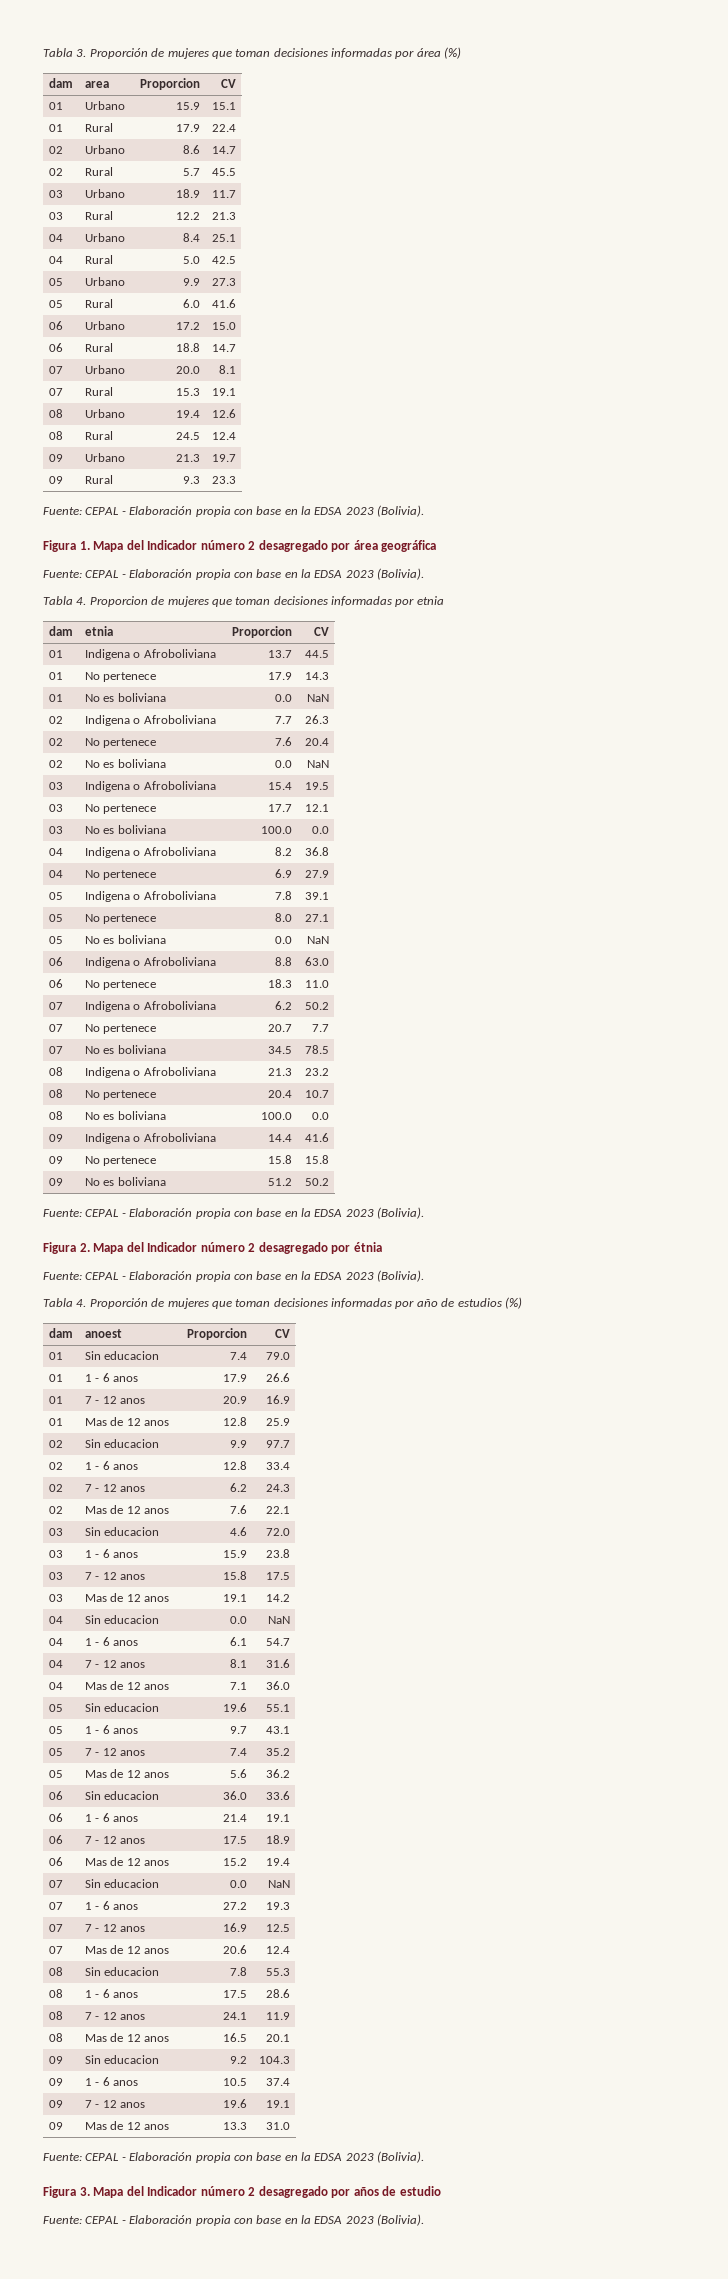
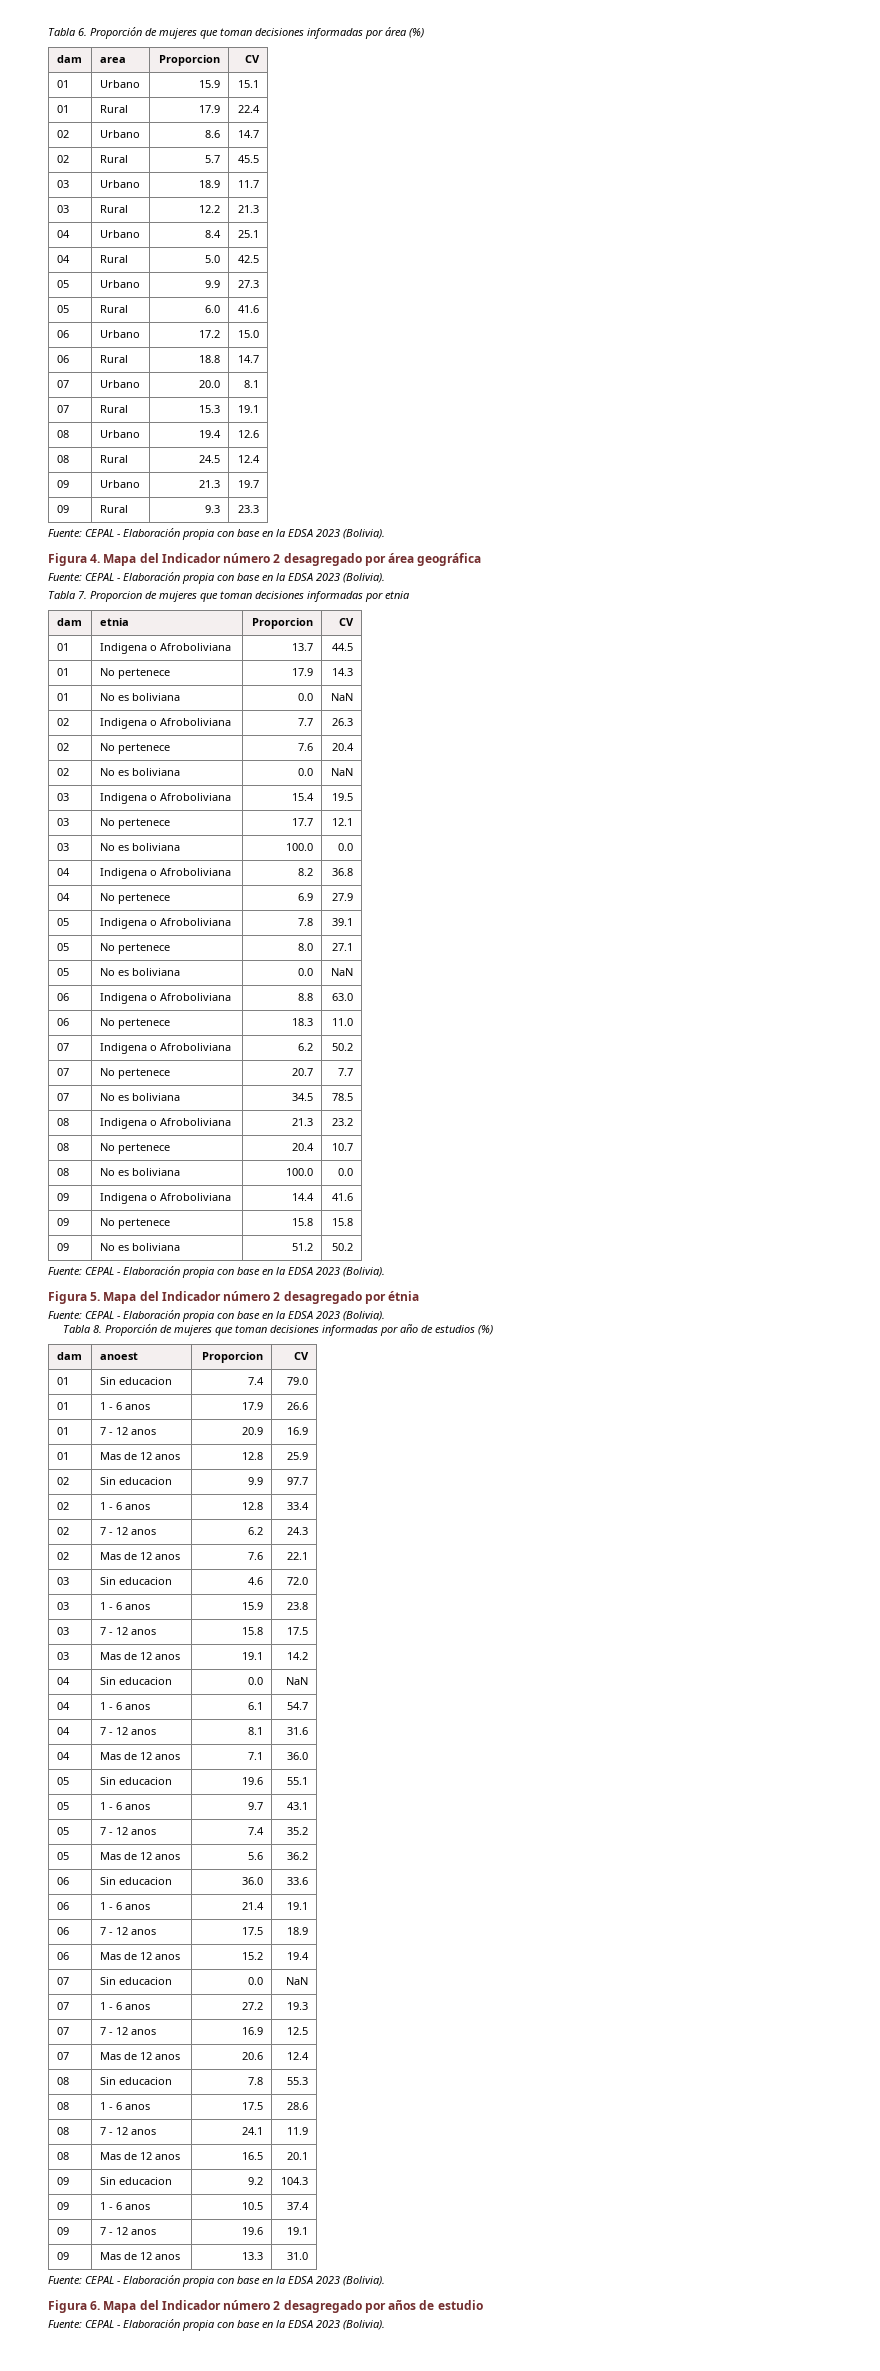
[43,48,87,57] Tabla 3. -> [48,28,87,36] Tabla 6.
[79,541,90,550] 1. -> [90,554,101,563] 4.
[76,597,87,605] 4. -> [78,591,87,599] 7.
[79,1243,90,1252] 2. -> [90,1292,101,1301] 5.
[76,1299,87,1307] 4. -> [92,1325,102,1333] 8.
[79,2187,90,2196] 3. -> [90,2301,101,2310] 6.

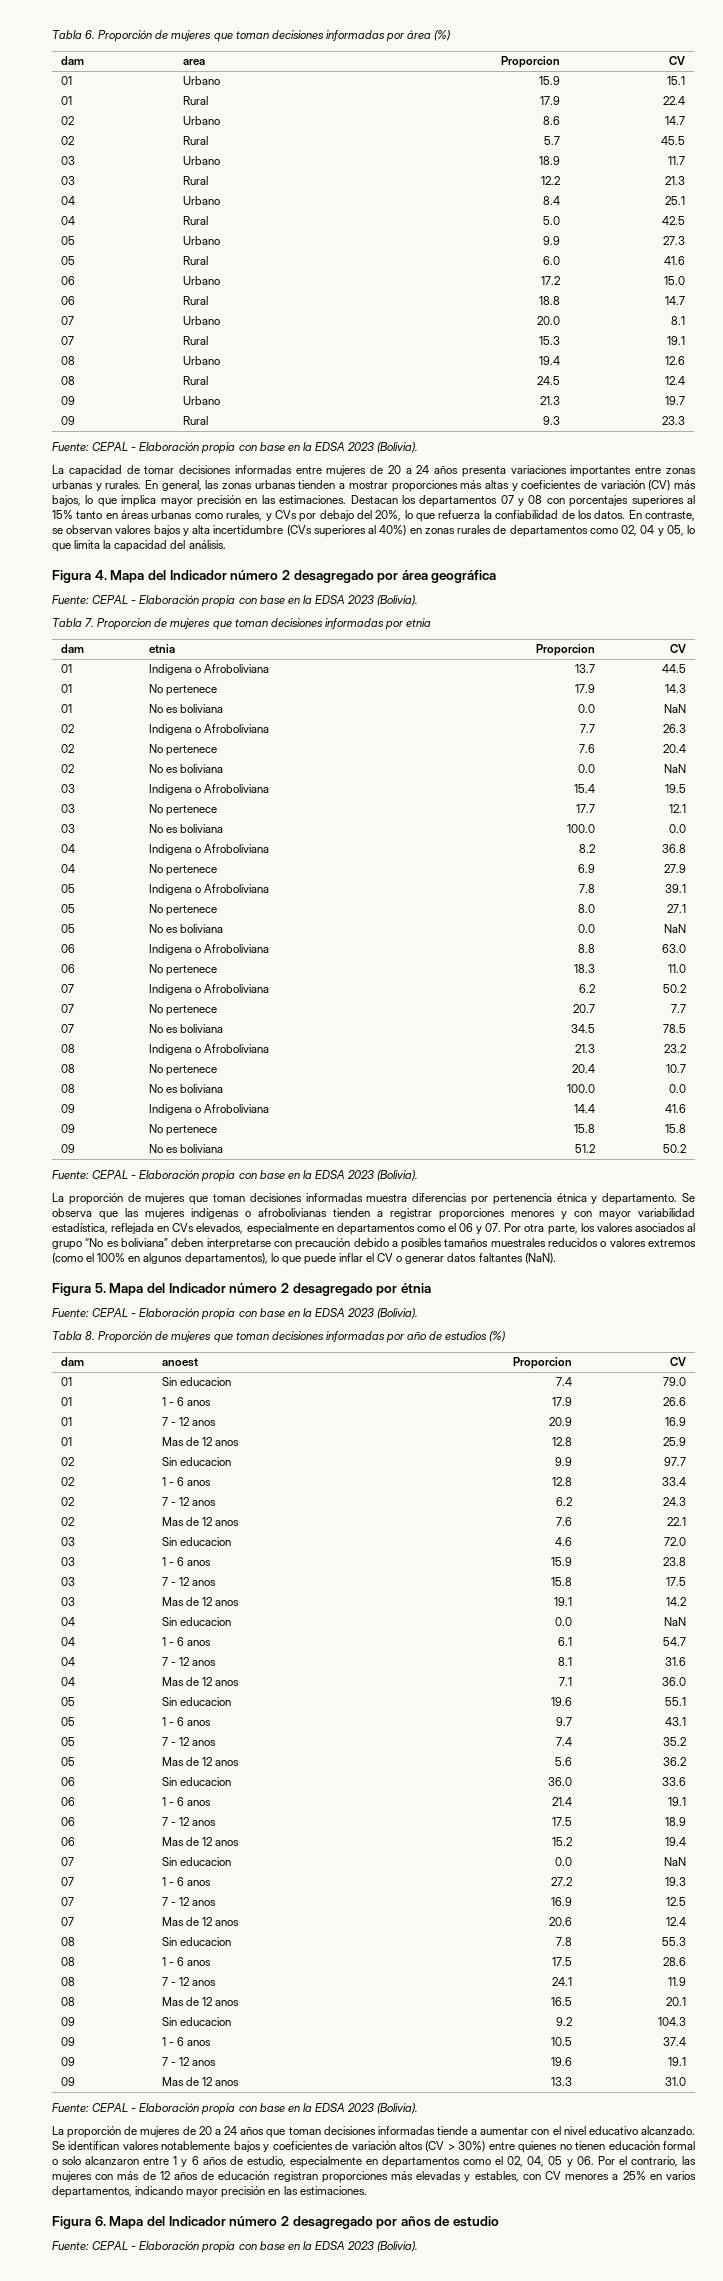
(385, 534) none -> [52,465,696,477] [52,480,697,492] [52,495,696,507] [52,510,696,522] [52,525,695,537] [52,540,226,552] // La capacidad de tomar decisiones informadas entre mujeres de 20 a 24 años presenta variaciones importantes entre zonas urbanas y rurales. En general, las zonas urbanas tienden a mostrar proporciones más altas y coeficientes de variación (CV) más bajos, lo que implica mayor precisión en las estimaciones. Destacan los departamentos 07 y 08 con porcentajes superiores al 15% tanto en áreas urbanas como rurales, y CVs por debajo del 20%, lo que refuerza la confiabilidad de los datos. En contraste, se observan valores bajos y alta incertidumbre (CVs superiores al 40%) en zonas rurales de departamentos como 02, 04 y 05, lo que limita la capacidad del análisis.
(385, 1272) none -> [52,1193,695,1205] [52,1208,695,1220] [52,1223,695,1235] [52,1238,696,1250] [52,1253,556,1265] // La proporción de mujeres que toman decisiones informadas muestra diferencias por pertenencia étnica y departamento. Se observa que las mujeres indígenas o afrobolivianas tienden a registrar proporciones menores y con mayor variabilidad estadística, reflejada en CVs elevados, especialmente en departamentos como el 06 y 07. Por otra parte, los valores asociados al grupo “No es boliviana” deben interpretarse con precaución debido a posibles tamaños muestrales reducidos o valores extremos (como el 100% en algunos departamentos), lo que puede inflar el CV o generar datos faltantes (NaN).
(385, 2281) none -> [52,2126,695,2138] [52,2141,696,2153] [52,2156,696,2168] [52,2171,697,2183] [52,2186,367,2198] // La proporción de mujeres de 20 a 24 años que toman decisiones informadas tiende a aumentar con el nivel educativo alcanzado. Se identifican valores notablemente bajos y coeficientes de variación altos (CV > 30%) entre quienes no tienen educación formal o solo alcanzaron entre 1 y 6 años de estudio, especialmente en departamentos como el 02, 04, 05 y 06. Por el contrario, las mujeres con más de 12 años de educación registran proporciones más elevadas y estables, con CV menores a 25% en varios departamentos, indicando mayor precisión en las estimaciones.

